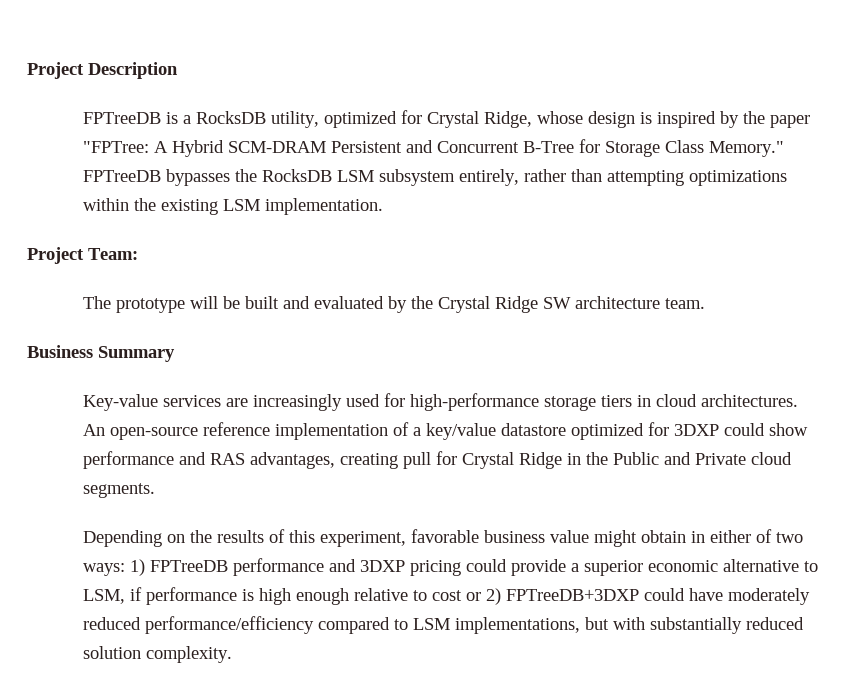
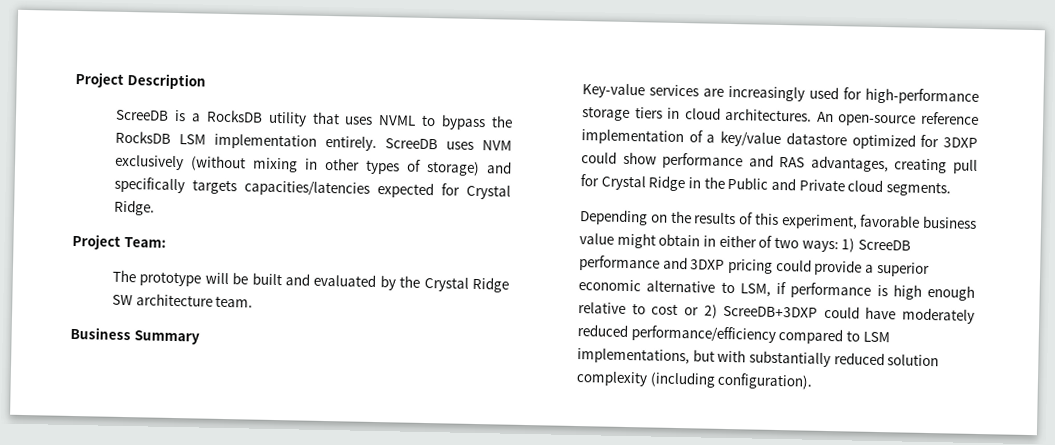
[82,112,161,124] FPTreeDB -> [115,109,170,121] ScreeDB
[270,110,810,128] [82,139,784,157] [82,169,787,186] [82,198,383,215] utility, optimized for Crystal Ridge, whose design is inspired by the paper "FPTree: A Hybrid SCM-DRAM Persistent and Concurrent B-Tree for Storage Class Memory." FPTreeDB bypasses the RocksDB LSM subsystem entirely, rather than attempting optimizations within the existing LSM implementation. -> [267,111,513,131] [115,130,512,151] [114,154,512,177] [114,176,511,200] [114,199,156,216] utility that uses NVML to bypass the RocksDB LSM implementation entirely. ScreeDB uses NVM exclusively (without mixing in other types of storage) and specifically targets capacities/latencies expected for Crystal Ridge.
[149,560,228,572] FPTreeDB -> [857,239,911,251] ScreeDB
[505,589,639,601] FPTreeDB+3DXP -> [723,305,819,318] ScreeDB+3DXP
[145,646,232,663] complexity. -> [576,371,814,390] complexity (including configuration).

